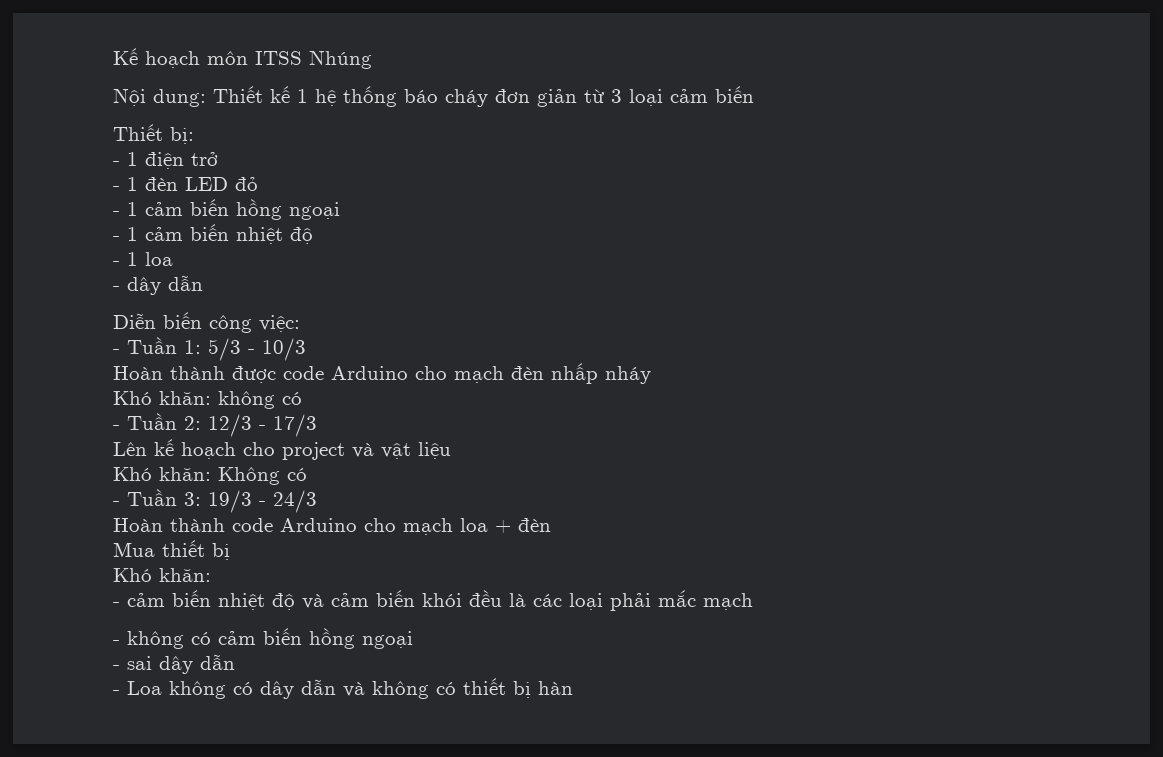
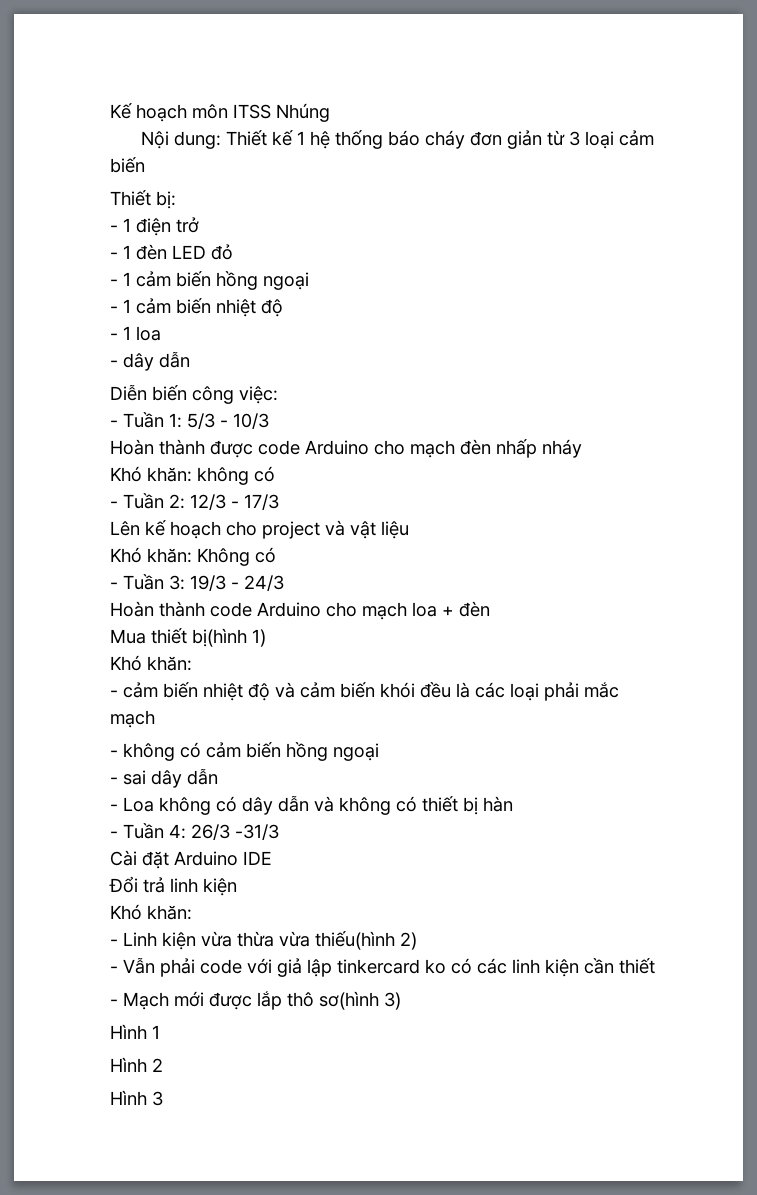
[212,543,230,560] bị -> [192,628,266,647] bị(hình 1)
(573, 688) none -> [110,823,279,840] [110,850,272,869] [109,876,237,896] [110,904,192,920] [110,931,417,950] [110,957,655,977] [110,991,401,1010] [110,1024,160,1039] [110,1057,163,1072] [110,1090,163,1106] // - Tuần 4: 26/3 -31/3 // Cài đặt Arduino IDE // Đổi trả linh kiện // Khó khăn: // - Linh kiện vừa thừa vừa thiếu(hình 2) // - Vẫn phải code với giả lập tinkercard ko có các linh kiện cần thiết // - Mạch mới được lắp thô sơ(hình 3) // Hình 1 // Hình 2 // Hình 3

